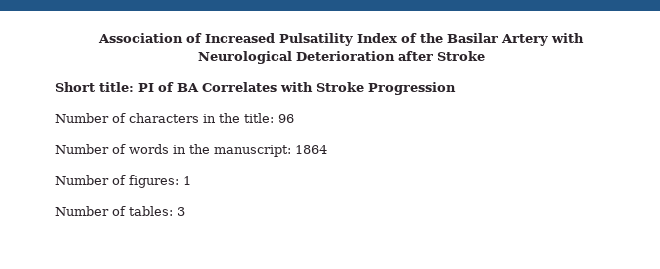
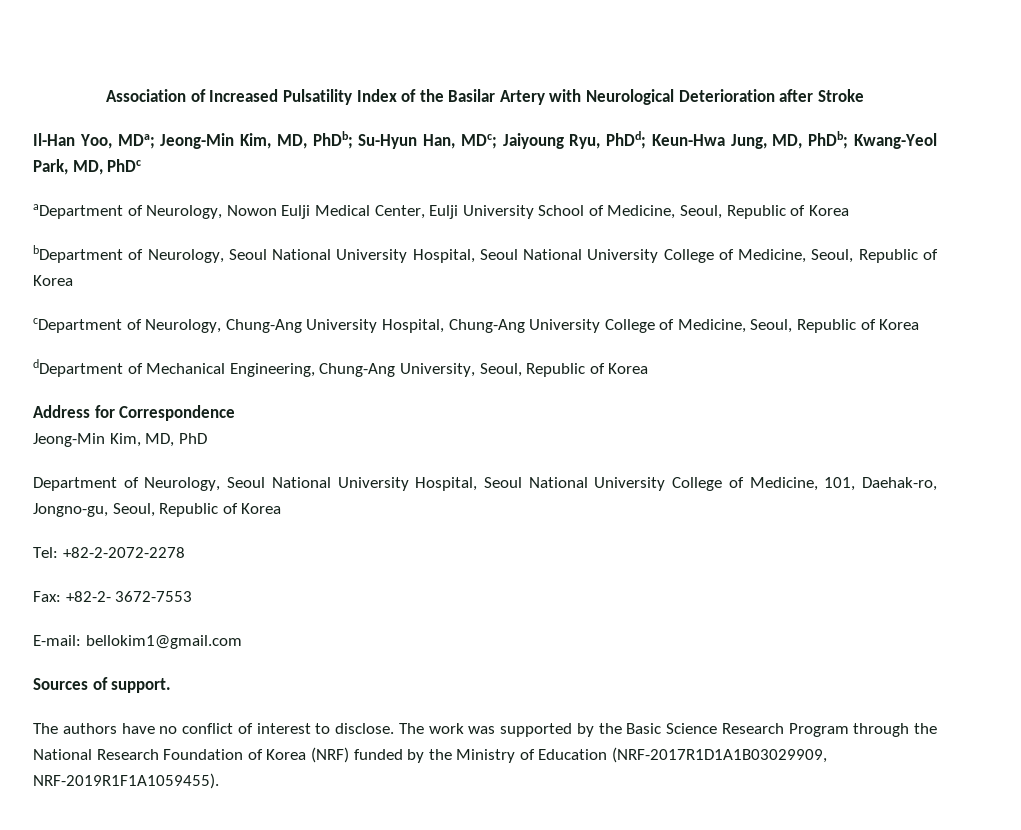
[55,82,456,95] [55,113,294,123] [55,144,327,157] [55,175,191,188] [55,206,185,216] Short title: PI of BA Correlates with Stroke Progression // Number of characters in the title: 96 // Number of words in the manuscript: 1864 // Number of figures: 1 // Number of tables: 3 -> [33,131,937,149] [33,159,142,175] [33,204,849,219] [33,245,938,263] [33,275,73,286] [33,318,920,333] [33,359,649,377] [33,405,236,421] [33,433,207,447] [33,477,937,491] [33,503,282,517] [33,547,185,558] [33,591,193,602] [33,635,242,649] [33,677,172,693] [33,723,937,737] [33,747,828,763] [33,773,219,789] Il-Han Yoo, MDa; Jeong-Min Kim, MD, PhDb; Su-Hyun Han, MDc; Jaiyoung Ryu, PhDd; Keun-Hwa Jung, MD, PhDb; Kwang-Yeol Park, MD, PhDc // aDepartment of Neurology, Nowon Eulji Medical Center, Eulji University School of Medicine, Seoul, Republic of Korea // bDepartment of Neurology, Seoul National University Hospital, Seoul National University College of Medicine, Seoul, Republic of Korea // cDepartment of Neurology, Chung-Ang University Hospital, Chung-Ang University College of Medicine, Seoul, Republic of Korea // dDepartment of Mechanical Engineering, Chung-Ang University, Seoul, Republic of Korea // Address for Correspondence // Jeong-Min Kim, MD, PhD // Department of Neurology, Seoul National University Hospital, Seoul National University College of Medicine, 101, Daehak-ro, Jongno-gu, Seoul, Republic of Korea // Tel: +82-2-2072-2278 // Fax: +82-2- 3672-7553 // E-mail: bellokim1@gmail.com // Sources of support. // The authors have no conflict of interest to disclose. The work was supported by the Basic Science Research Program through the National Research Foundation of Korea (NRF) funded by the Ministry of Education (NRF-2017R1D1A1B03029909, NRF-2019R1F1A1059455).

